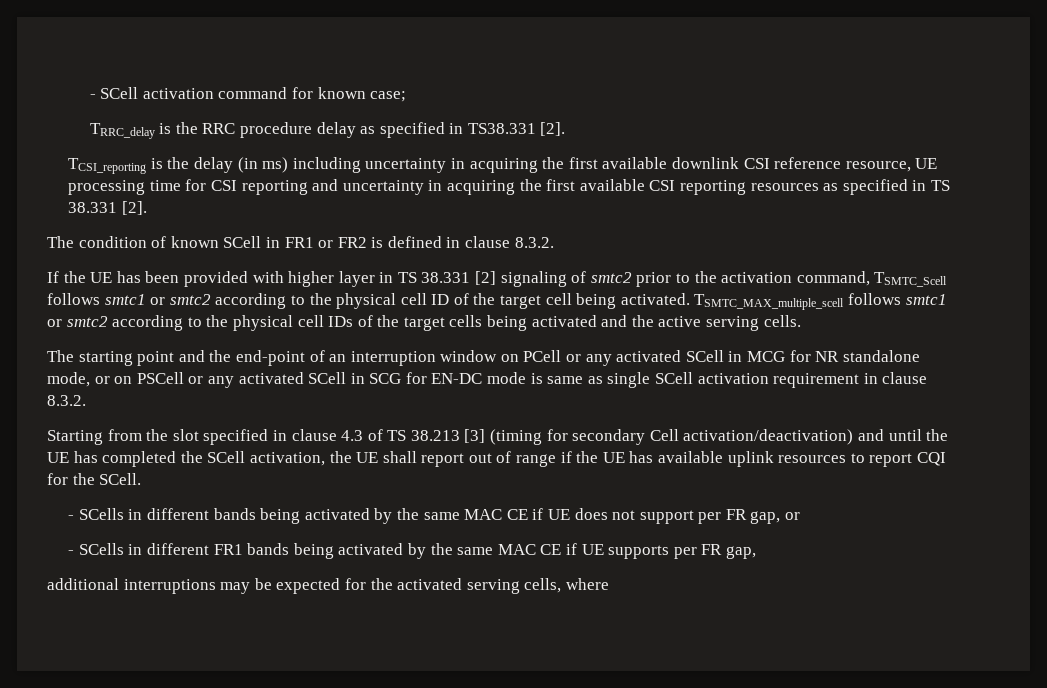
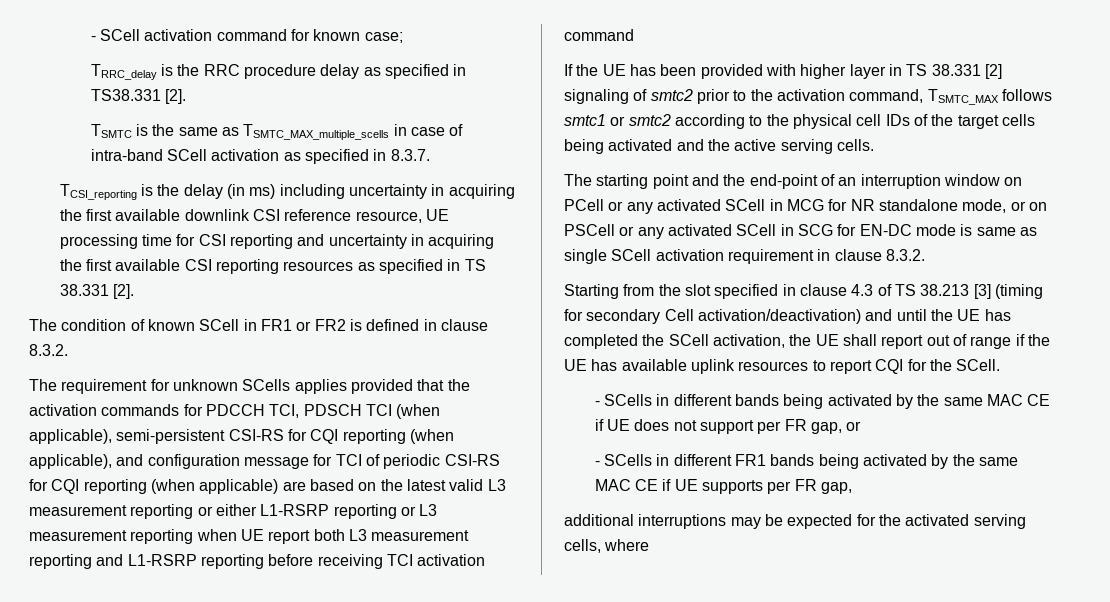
(566, 129) none -> [90,124,464,140] [90,149,430,164] // TSMTC is the same as TSMTC_MAX_multiple_scells in case of intra-band SCell activation as specified in 8.3.7.
(554, 242) none -> [29,379,470,394] [29,404,441,419] [29,429,454,444] [29,454,500,469] [29,479,506,494] [29,504,438,519] [29,529,470,544] [29,554,486,569] [564,29,634,41] // The requirement for unknown SCells applies provided that the activation commands for PDCCH TCI, PDSCH TCI (when applicable), semi-persistent CSI-RS for CQI reporting (when applicable), and configuration message for TCI of periodic CSI-RS for CQI reporting (when applicable) are based on the latest valid L3 measurement reporting or either L1-RSRP reporting or L3 measurement reporting when UE report both L3 measurement reporting and L1-RSRP reporting before receiving TCI activation command
[874,272,948,287] [47,293,845,310] TSMTC_Scell follows smtc1 or smtc2 according to the physical cell ID of the target cell being activated. TSMTC_MAX_multiple_scell -> [927,89,999,105] TSMTC_MAX

